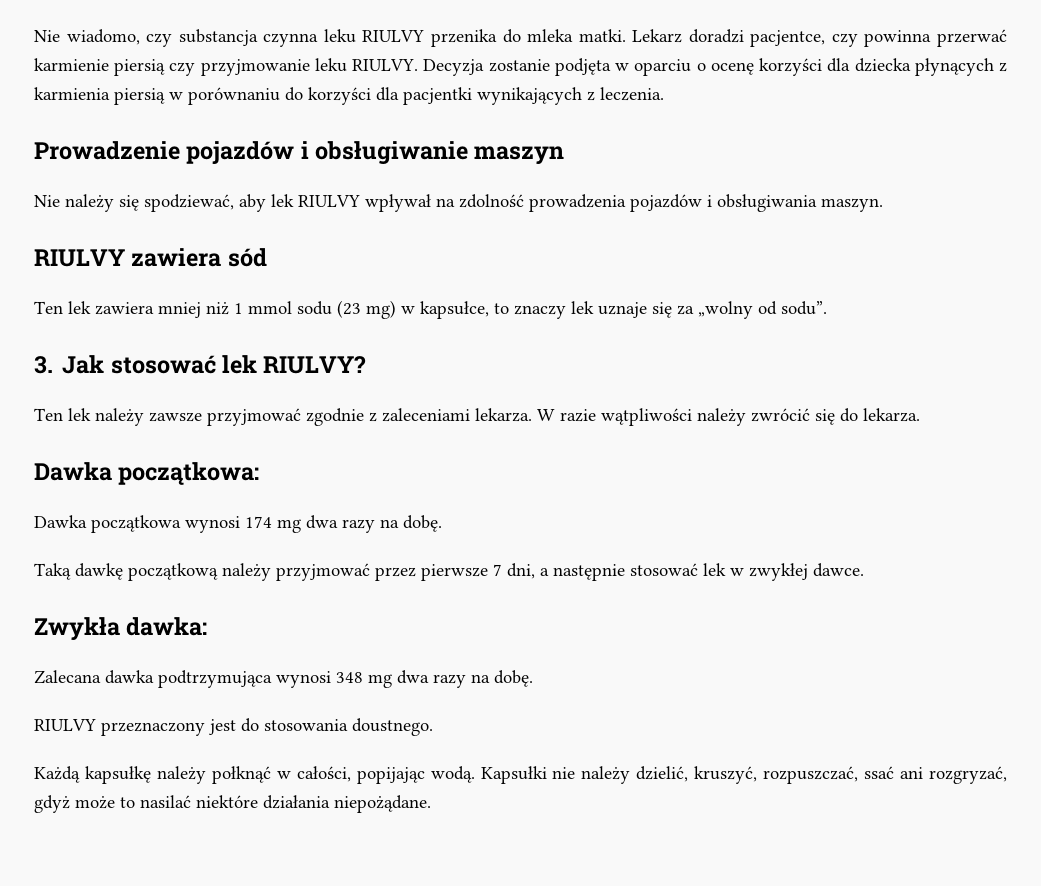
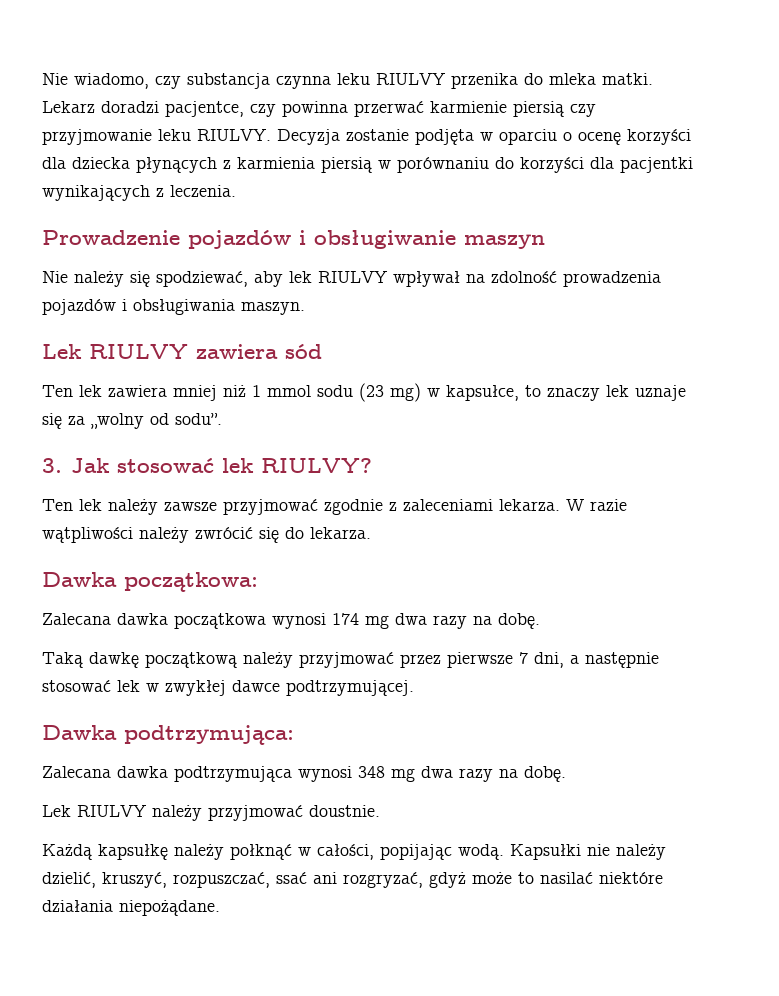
(883, 205) none -> [42,344,82,359] Lek
[34,515,87,528] Dawka -> [42,613,168,625] Zalecana dawka
[813,563,864,577] [34,617,208,641] dawce. // Zwykła dawka: -> [232,680,414,696] [42,725,294,745] dawce podtrzymującej. // Dawka podtrzymująca:
[34,718,433,736] RIULVY przeznaczony jest do stosowania doustnego. -> [42,805,380,821] Lek RIULVY należy przyjmować doustnie.

